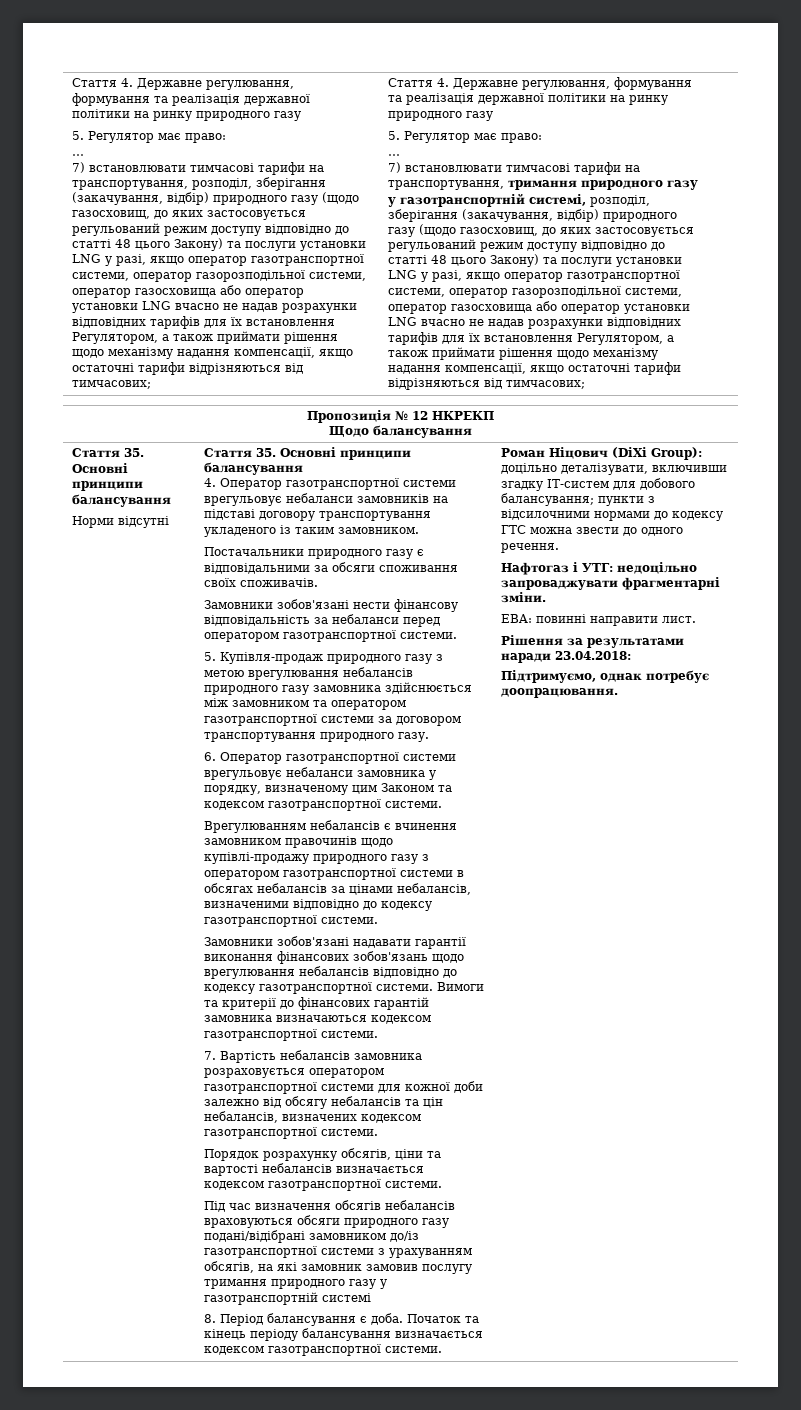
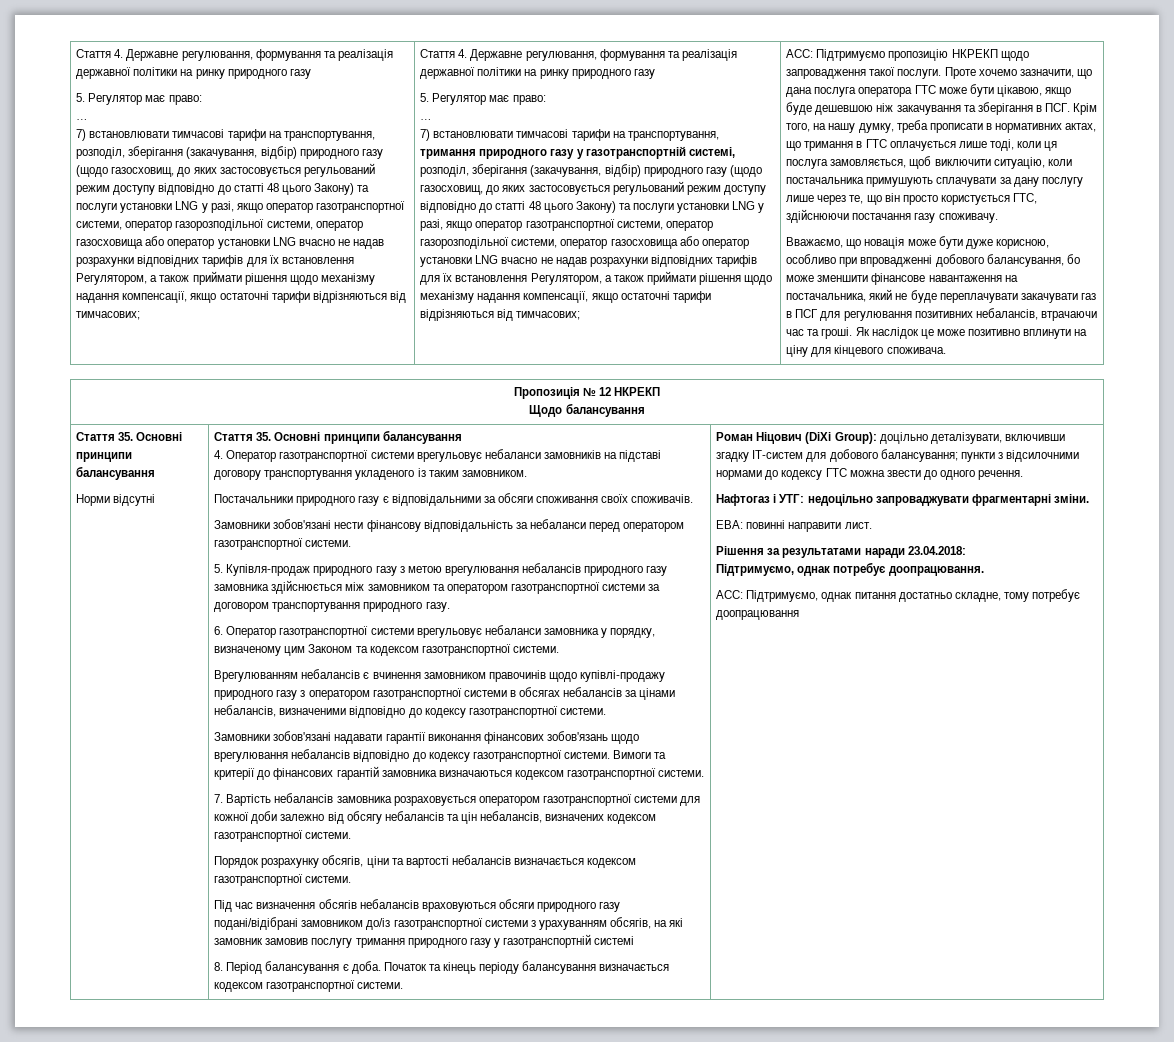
(585, 384) none -> [786,49,1029,61] [786,67,1092,79] [786,84,1072,97] [786,102,1098,115] [786,120,1097,133] [786,139,1058,151] [786,156,1072,169] [786,177,1083,187] [786,193,1038,205] [786,209,998,223] [786,236,1049,249] [786,254,1080,267] [786,273,1018,285] [786,289,1096,303] [786,308,1097,321] [786,327,1088,339] [786,345,946,357] ACC: Підтримуємо пропозицію НКРЕКП щодо запровадження такої послуги. Проте хочемо зазначити, що дана послуга оператора ГТС може бути цікавою, якщо буде дешевшою ніж закачування та зберігання в ПСГ. Крім того, на нашу думку, треба прописати в нормативних актах, що тримання в ГТС оплачується лише тоді, коли ця послуга замовляється, щоб виключити ситуацію, коли постачальника примушують сплачувати за дану послугу лише через те, що він просто користується ГТС, здійснюючи постачання газу споживачу. // Вважаємо, що новація може бути дуже корисною, особливо при впровадженні добового балансування, бо може зменшити фінансове навантаження на постачальника, який не буде переплачувати закачувати газ в ПСГ для регулювання позитивних небалансів, втрачаючи час та гроші. Як наслідок це може позитивно вплинути на ціну для кінцевого споживача.
(618, 693) none -> [716,589,1081,602] [716,610,800,620] // ACC: Підтримуємо, однак питання достатньо складне, тому потребує доопрацювання

